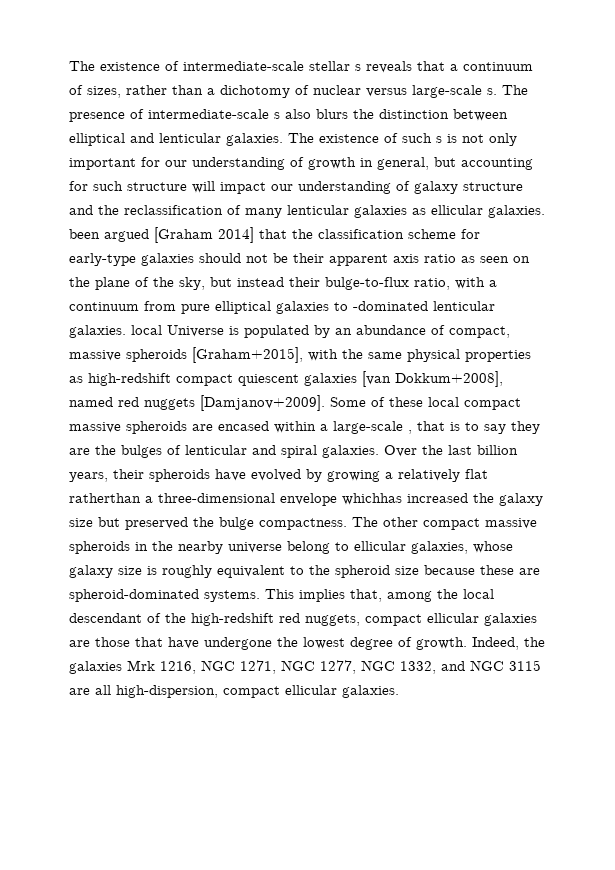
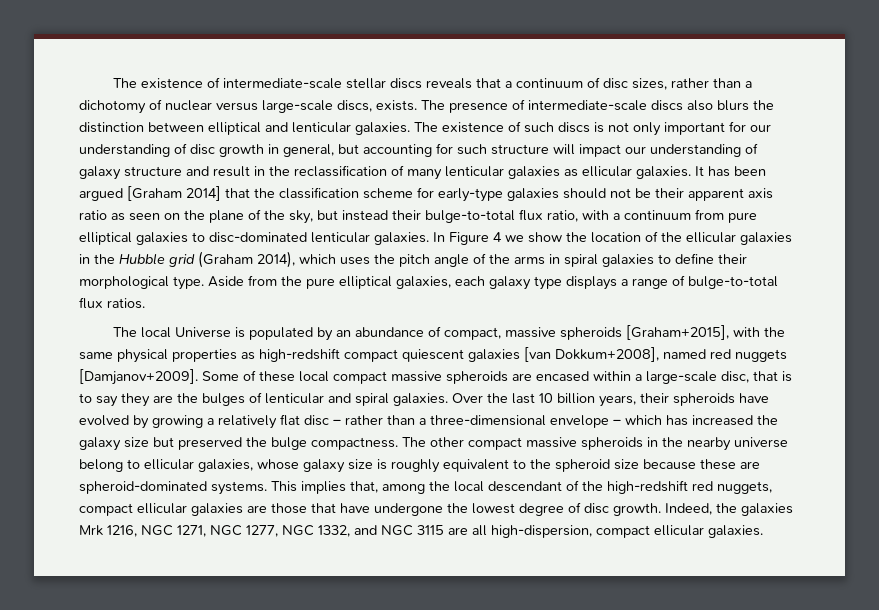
[355,64,361,71] s -> [390,78,423,89] discs
(83, 90) none -> [603,78,629,89] disc
[487,88,497,95] s. -> [337,100,417,112] discs, exists.
[274,112,280,119] s -> [651,100,683,111] discs
[436,136,442,143] s -> [558,122,590,133] discs
(304, 162) none -> [190,144,215,155] disc
(93, 210) none -> [213,166,265,177] result in
(545, 211) none -> [695,166,730,177] It has
[325,277,409,290] bulge-to-flux -> [425,209,543,223] bulge-to-total flux
[353,301,495,311] [69,325,126,338] -dominated lenticular galaxies. -> [209,231,792,245] [79,251,747,268] [79,275,778,290] [79,297,145,309] [113,327,138,337] disc-dominated lenticular galaxies. In Figure 4 we show the location of the ellicular galaxies in the Hubble grid (Graham 2014), which uses the pitch angle of the arms in spiral galaxies to define their morphological type. Aside from the pure elliptical galaxies, each galaxy type displays a range of bulge-to-total flux ratios. // The
[408,430,412,434] , -> [721,371,749,383] disc,
(472, 450) none -> [539,393,553,403] 10
[69,493,402,506] ratherthan a three-dimensional envelope whichhas -> [304,415,688,428] disc – rather than a three-dimensional envelope – which has
(412, 642) none -> [584,503,609,514] disc

